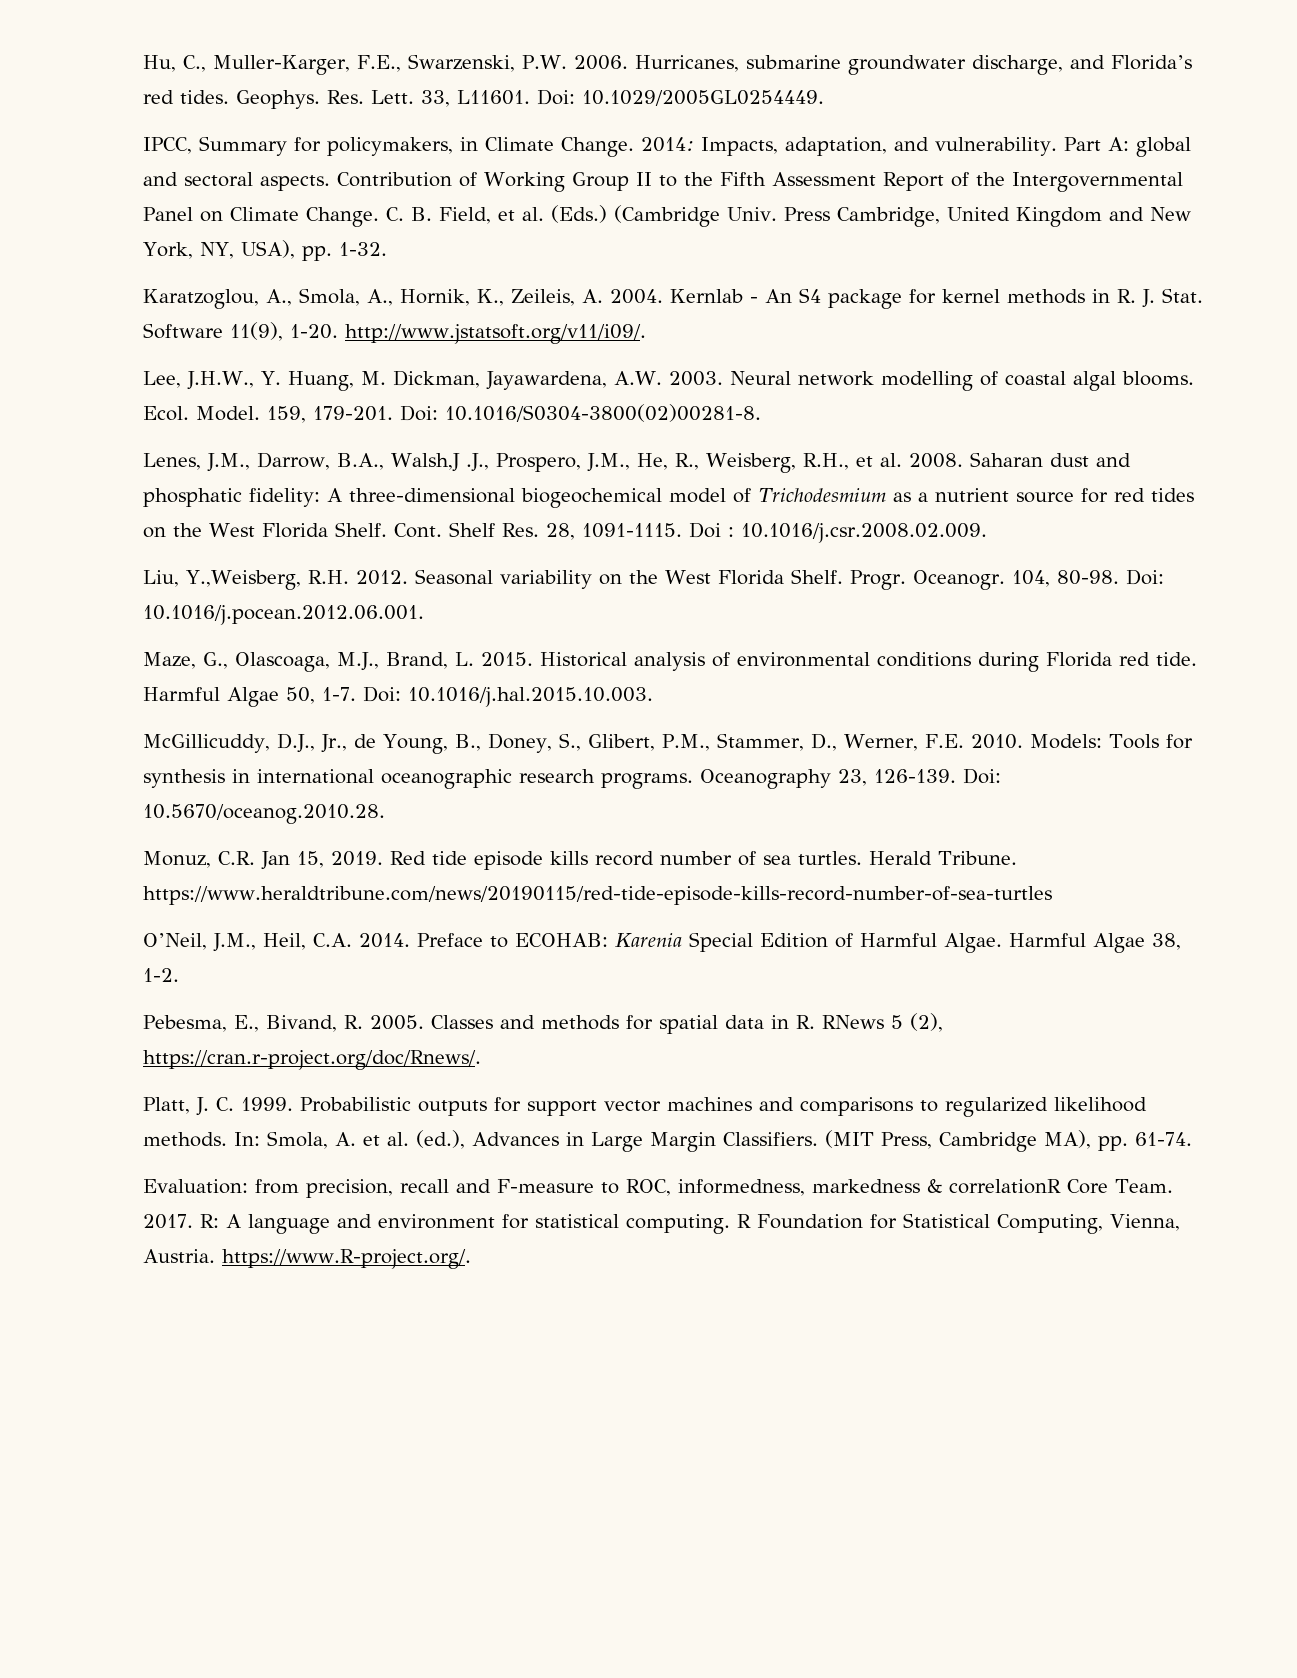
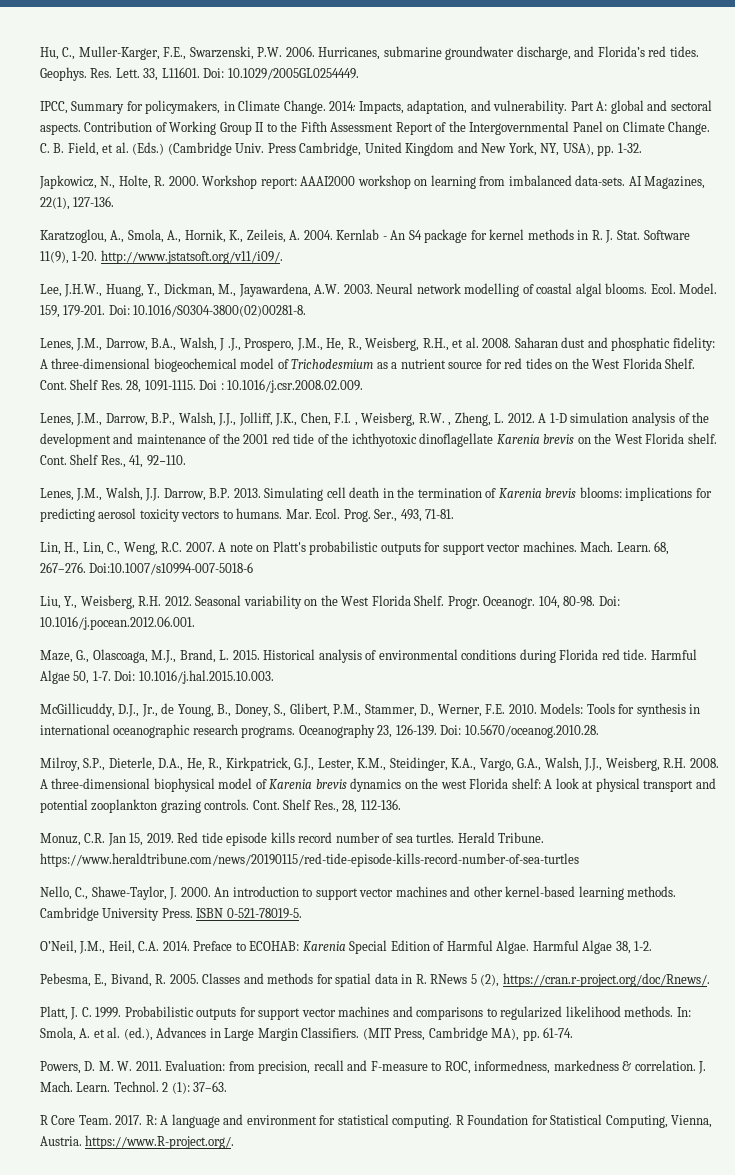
(388, 249) none -> [38,175,706,189] [39,196,115,210] // Japkowicz, N., Holte, R. 2000. Workshop report: AAAI2000 workshop on learning from imbalanced data-sets. AI Magazines, 22(1), 127-136.
[261,370,481,391] Y. Huang, M. Dickman, -> [105,283,237,297] Huang, Y., Dickman, M.,
[391,453,461,472] Walsh,J -> [179,337,225,351] Walsh, J
(988, 533) none -> [39,412,710,426] [39,433,717,447] [39,454,186,468] [39,487,712,501] [39,508,455,522] [39,541,670,555] [39,562,254,575] // Lenes, J.M., Darrow, B.P., Walsh, J.J., Jolliff, J.K., Chen, F.I. , Weisberg, R.W. , Zheng, L. 2012. A 1-D simulation analysis of the development and maintenance of the 2001 red tide of the ichthyotoxic dinoflagellate Karenia brevis on the West Florida shelf. Cont. Shelf Res., 41, 92−110. // Lenes, J.M., Walsh, J.J. Darrow, B.P. 2013. Simulating cell death in the termination of Karenia brevis blooms: implications for predicting aerosol toxicity vectors to humans. Mar. Ecol. Prog. Ser., 493, 71-81. // Lin, H., Lin, C., Weng, R.C. 2007. A note on Platt's probabilistic outputs for support vector machines. Mach. Learn. 68, 267–276. Doi:10.1007/s10994-007-5018-6
[186,570,302,590] Y.,Weisberg, -> [64,595,135,609] Y., Weisberg,
(386, 814) none -> [39,757,719,771] [39,778,716,792] [39,799,401,813] // Milroy, S.P., Dieterle, D.A., He, R., Kirkpatrick, G.J., Lester, K.M., Steidinger, K.A., Vargo, G.A., Walsh, J.J., Weisberg, R.H. 2008. A three-dimensional biophysical model of Karenia brevis dynamics on the west Florida shelf: A look at physical transport and potential zooplankton grazing controls. Cont. Shelf Res., 28, 112-136.
(1053, 895) none -> [39,886,677,900] [39,907,302,921] // Nello, C., Shawe-Taylor, J. 2000. An introduction to support vector machines and other kernel-based learning methods. Cambridge University Press. ISBN 0-521-78019-5.
(1193, 1139) none -> [39,1061,162,1074] Powers, D. M. W. 2011.
[949,1179,1062,1194] correlationR -> [634,1060,707,1074] [39,1081,228,1094] [39,1115,48,1125] correlation. J. Mach. Learn. Technol. 2 (1): 37–63. // R

